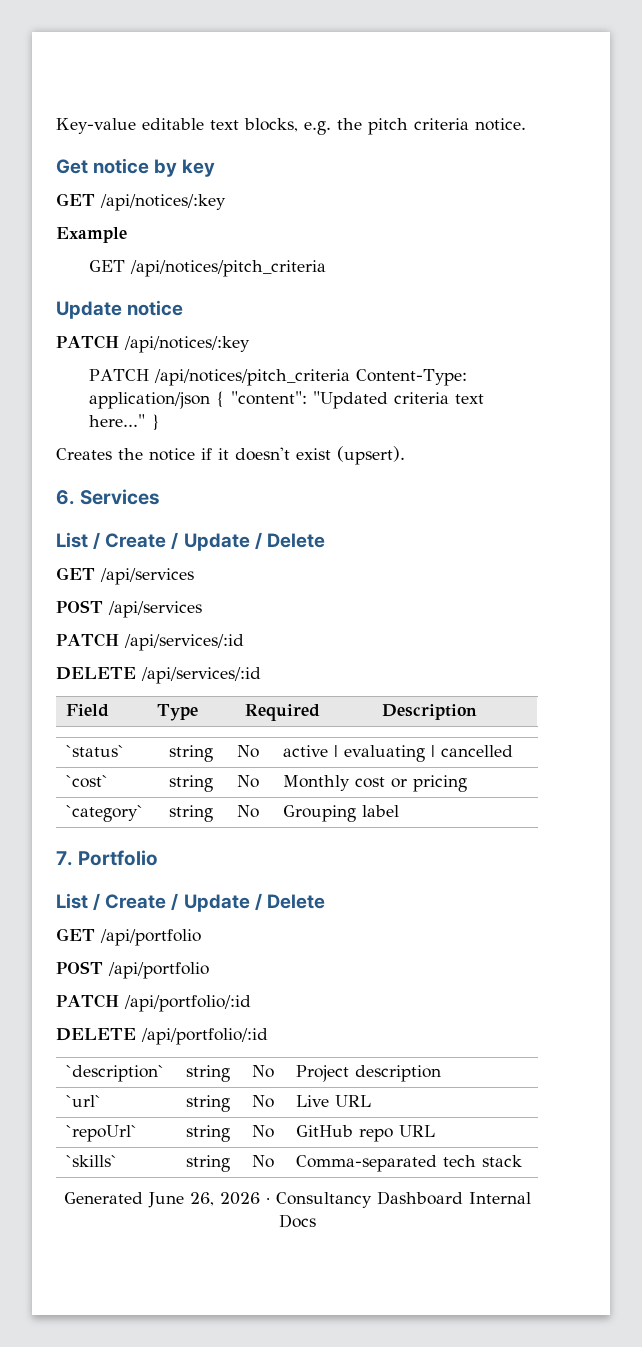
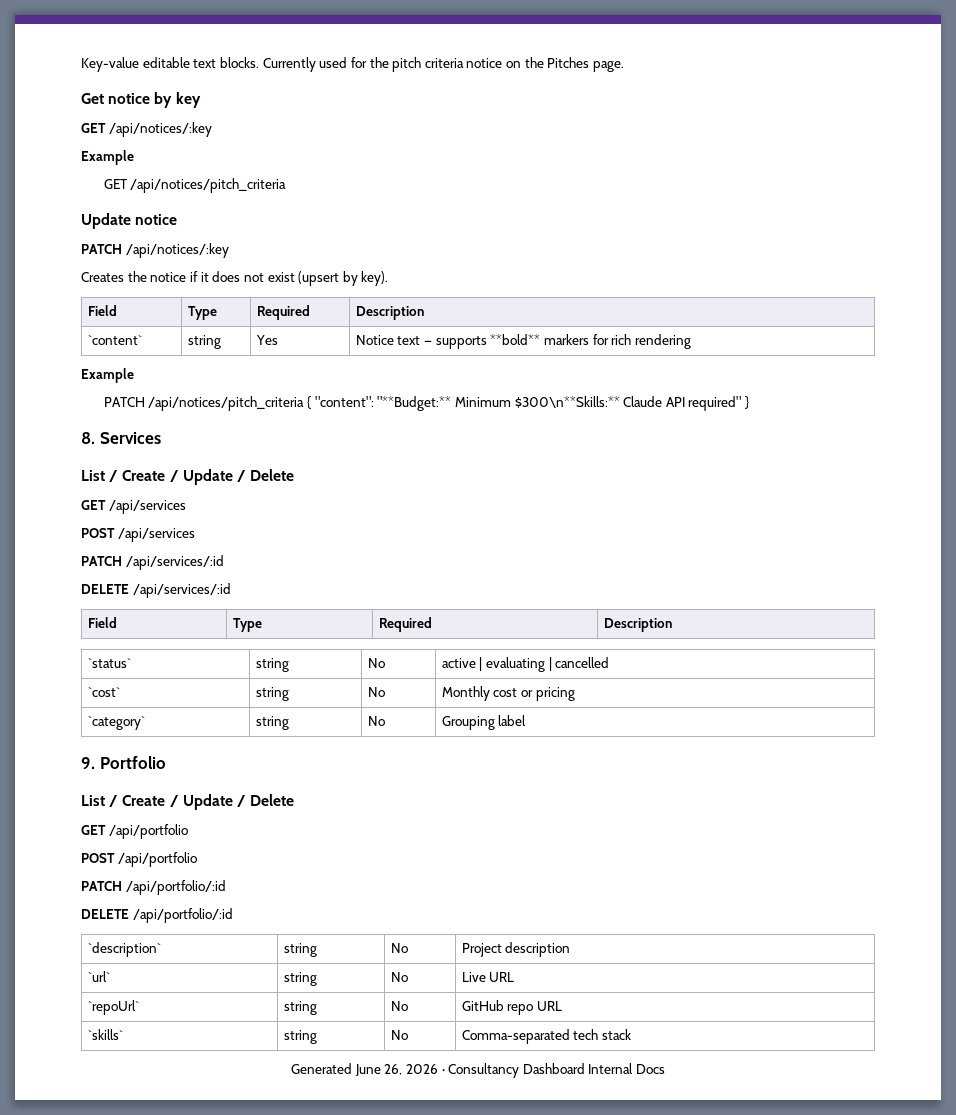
[244,118,526,135] blocks, e.g. the pitch criteria notice. -> [219,57,625,72] blocks. Currently used for the pitch criteria notice on the Pitches page.
[88,369,467,386] [88,391,484,409] [88,414,160,431] // PATCH /api/notices/pitch_criteria Content-Type: application/json { "content": "Updated criteria text here..." } -> (229, 250) none
[235,446,405,465] [56,490,75,505] doesn't exist (upsert). // 6. -> [212,271,389,286] [87,305,117,316] [187,306,217,320] [256,305,310,320] [355,306,424,320] [87,335,142,345] [187,335,221,349] [255,335,278,345] [355,334,691,349] [81,368,134,383] [103,396,750,411] [81,432,95,444] does not exist (upsert by key). // Field | Type | Required | Description // `content` | string | Yes | Notice text — supports **bold** markers for rich rendering // Example // PATCH /api/notices/pitch_criteria { "content": "**Budget:** Minimum $300\n**Skills:** Claude API required" } // 8.
[56,851,73,866] 7. -> [81,757,95,769] 9.

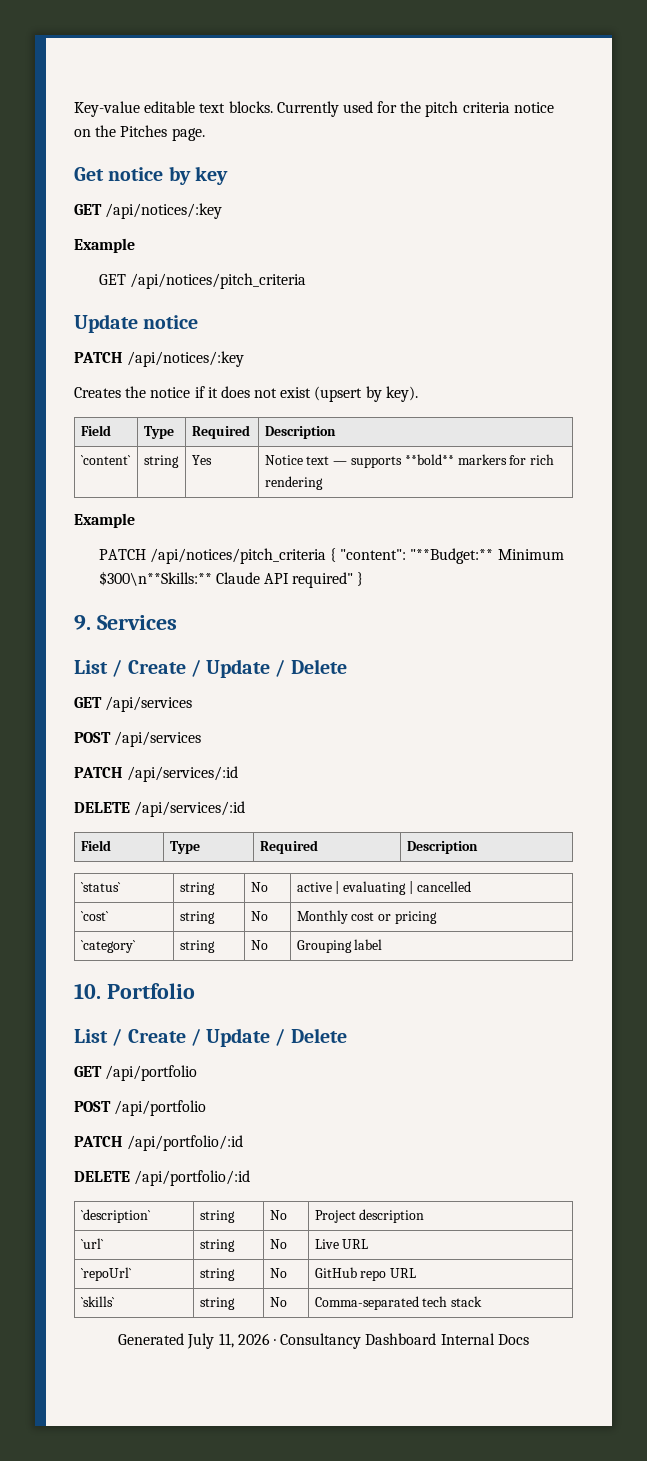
[81,432,95,444] 8. -> [74,615,91,630] 9.
[81,757,95,769] 9. -> [74,983,101,999] 10.
[354,1064,403,1076] June 26, -> [187,1333,234,1349] July 11,

